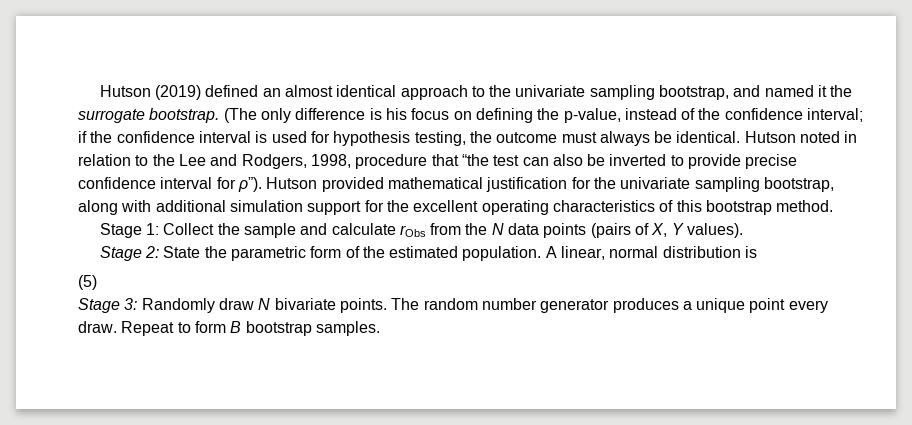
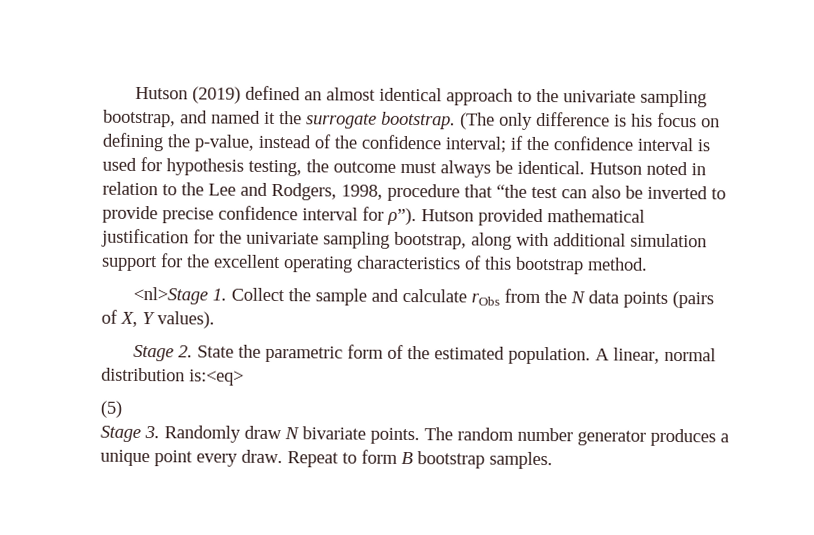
[99,223,159,238] Stage 1: -> [133,286,228,305] <nl>Stage 1.
[144,246,159,258] 2: -> [178,345,194,358] 2.
[745,246,758,258] is -> [189,369,244,386] is:<eq>
[124,298,138,310] 3: -> [144,426,160,439] 3.

